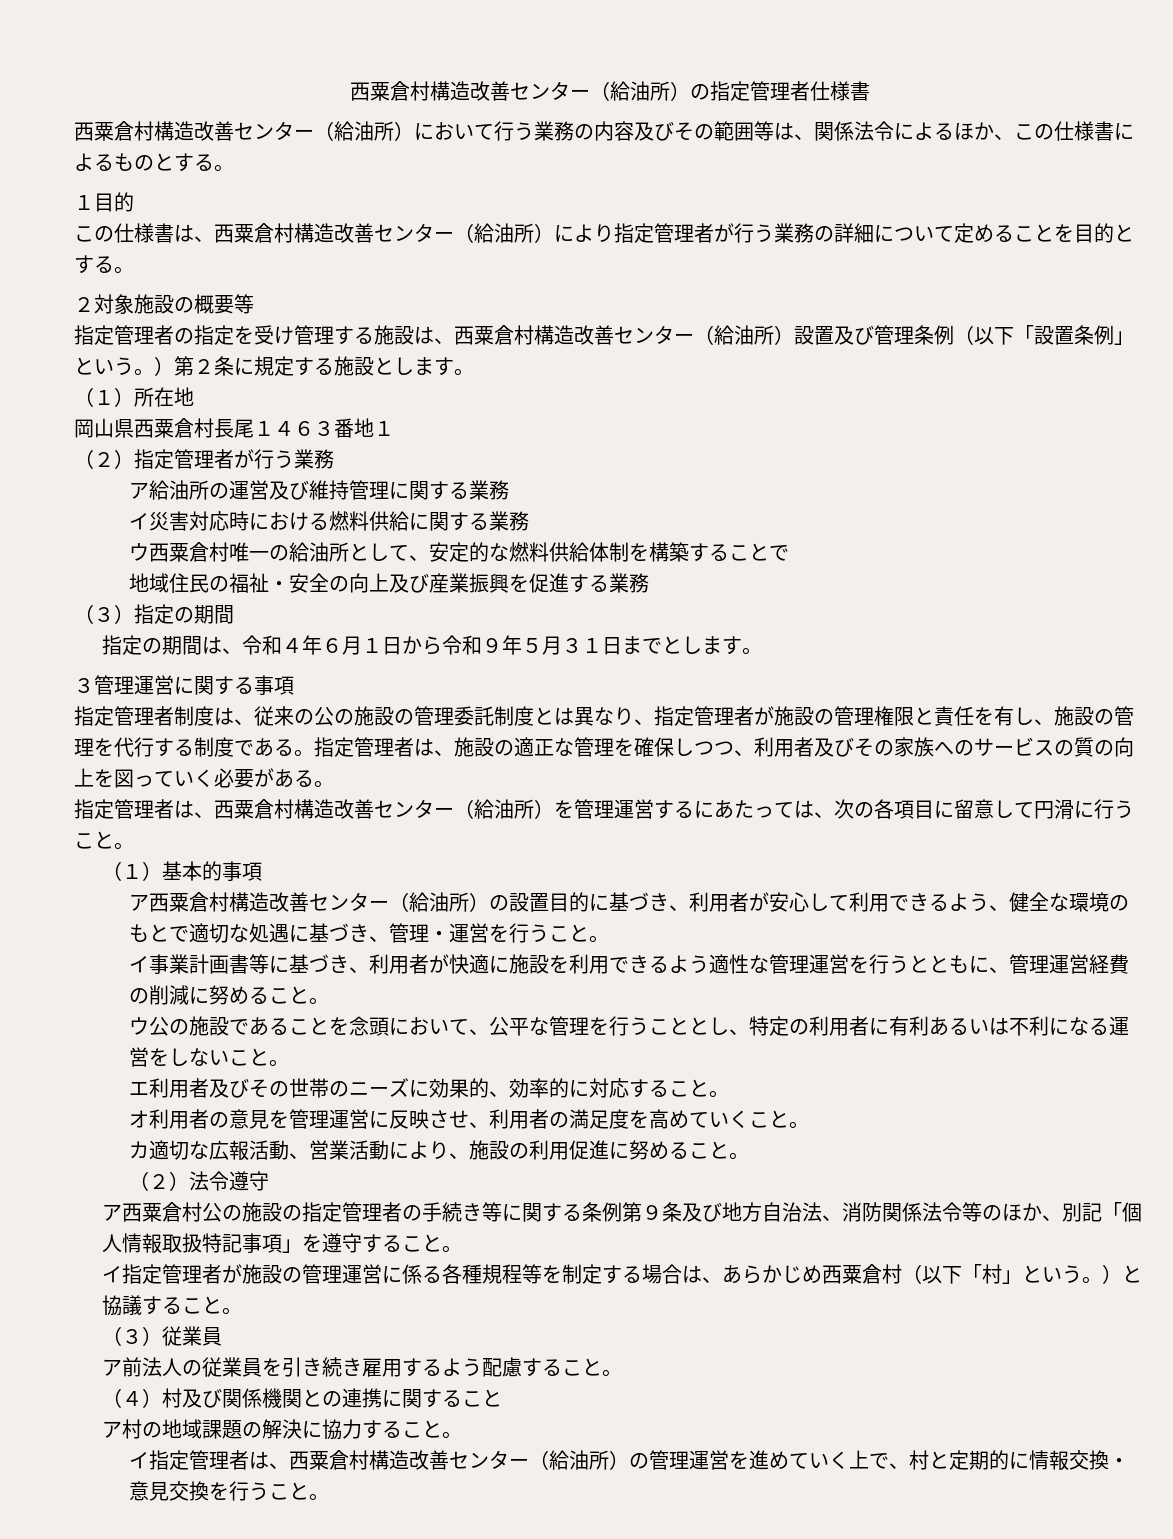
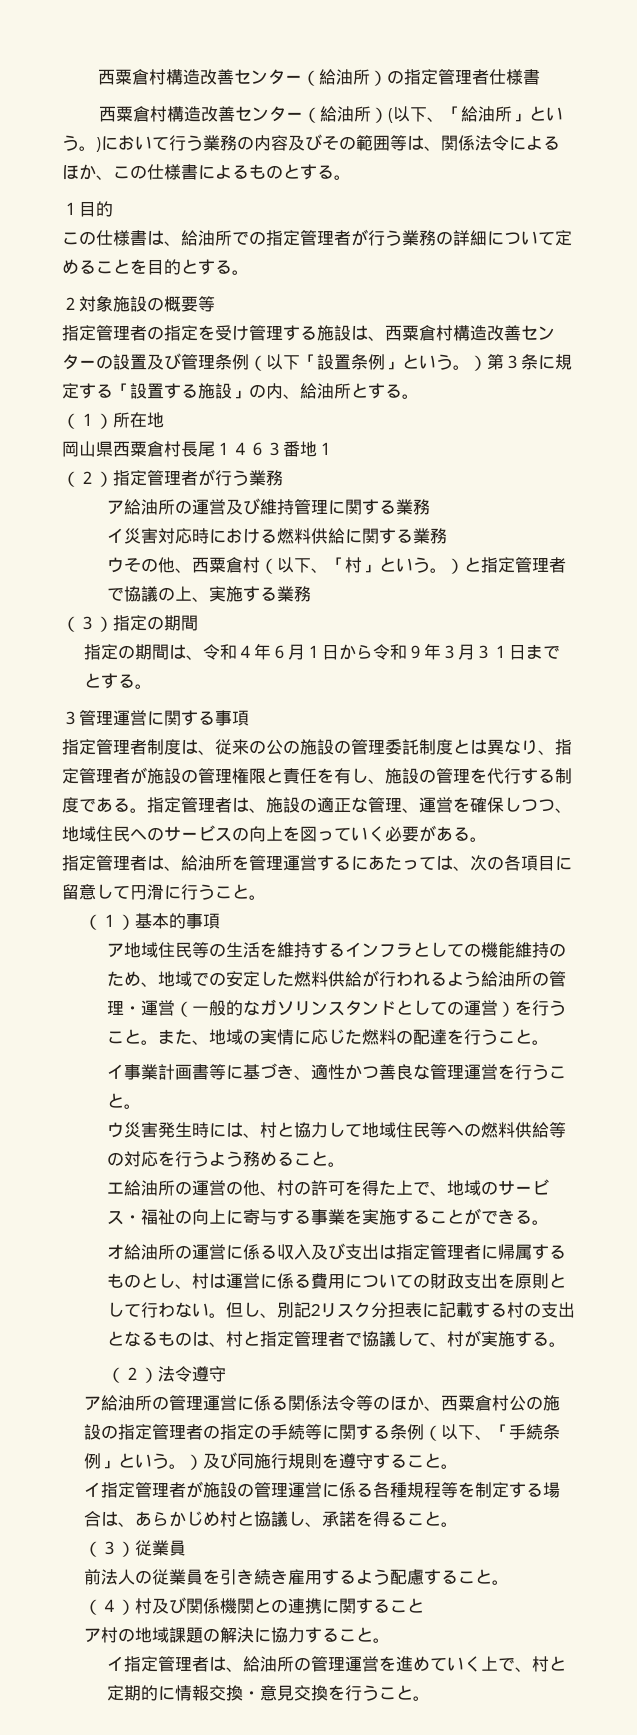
(414, 131) none -> [387,106,563,123] [62,135,101,152] (以下、「給油所」という。)
[214,223,614,243] 西粟倉村構造改善センター（給油所）により -> [181,230,266,246] 給油所での
[694,325,794,345] （給油所） -> [96,355,113,369] の
[194,359,214,374] ２ -> [504,355,521,369] ３
[334,356,454,376] 施設とします -> [113,383,402,399] 「設置する施設」の内、給油所とする
[149,542,790,562] [129,573,570,593] 西粟倉村唯一の給油所として、安定的な燃料供給体制を構築することで // 地域住民の福祉・安全の向上及び産業振興を促進 -> [123,557,566,574] [106,586,243,602] その他、西粟倉村（以下、「村」という。）と指定管理者で協議の上、実施
[521,638,542,653] ５ -> [441,645,459,659] ３
[681,636,742,655] します -> [101,673,136,689] する
(614, 747) none -> [402,797,453,813] 、運営
[754,737,934,757] 利用者及びその家族 -> [62,826,130,842] 地域住民
[1074,737,1114,757] 質の -> (249, 834) none
[214,799,554,819] 西粟倉村構造改善センター（給油所） -> [181,855,232,871] 給油所
[149,892,1130,912] [129,923,490,943] 西粟倉村構造改善センター（給油所）の設置目的に基づき、利用者が安心して利用できるよう、健全な環境のもとで適切な処遇に基づき、管理・運営 -> [123,942,566,958] [106,970,566,987] [106,999,566,1017] [106,1029,447,1045] 地域住民等の生活を維持するインフラとしての機能維持のため、地域での安定した燃料供給が行われるよう給油所の管理・運営（一般的なガソリンスタンドとしての運営）を行うこと。また、地域の実情に応じた燃料の配達
[369,954,1130,974] [129,985,330,1005] [129,1016,1130,1036] [129,1047,290,1067] [129,1078,730,1098] [129,1109,810,1129] [129,1140,730,1161] 利用者が快適に施設を利用できるよう適性な管理運営を行うとともに、管理運営経費の削減に努めること。 // ウ公の施設であることを念頭において、公平な管理を行うこととし、特定の利用者に有利あるいは不利になる運営をしないこと。 // エ利用者及びその世帯のニーズに効果的、効率的に対応すること。 // オ利用者の意見を管理運営に反映させ、利用者の満足度を高めていくこと。 // カ適切な広報活動、営業活動により、施設の利用促進に努めること -> [310,1064,566,1080] [106,1093,141,1109] [106,1122,566,1138] [106,1151,345,1167] [106,1179,549,1196] [106,1208,549,1225] [106,1243,566,1260] [106,1273,566,1289] [106,1302,575,1318] [106,1330,549,1347] 適性かつ善良な管理運営を行うこと。 // ウ災害発生時には、村と協力して地域住民等への燃料供給等の対応を行うよう務めること。 // エ給油所の運営の他、村の許可を得た上で、地域のサービス・福祉の向上に寄与する事業を実施することができる。 // オ給油所の運営に係る収入及び支出は指定管理者に帰属するものとし、村は運営に係る費用についての財政支出を原則として行わない。但し、別記2リスク分担表に記載する村の支出となるものは、村と指定管理者で協議して、村が実施する
(122, 1212) none -> [101,1395,442,1411] 給油所の管理運営に係る関係法令等のほか、
[421,1202,482,1222] 手続き -> [220,1424,306,1440] 指定の手続
[621,1202,1142,1222] [101,1233,302,1254] 第９条及び地方自治法、消防関係法令等のほか、別記「個人情報取扱特記事項」 -> [424,1424,561,1441] [84,1452,323,1470] （以下、「手続条例」という。）及び同施行規則
[821,1264,1142,1284] [101,1295,162,1316] 西粟倉村（以下「村」という。）と協議す -> [220,1511,391,1527] 村と協議し、承諾を得
[101,1359,122,1376] ア -> (187, 1548) none
[289,1450,630,1470] 西粟倉村構造改善センター（給油所） -> [242,1656,294,1672] 給油所

